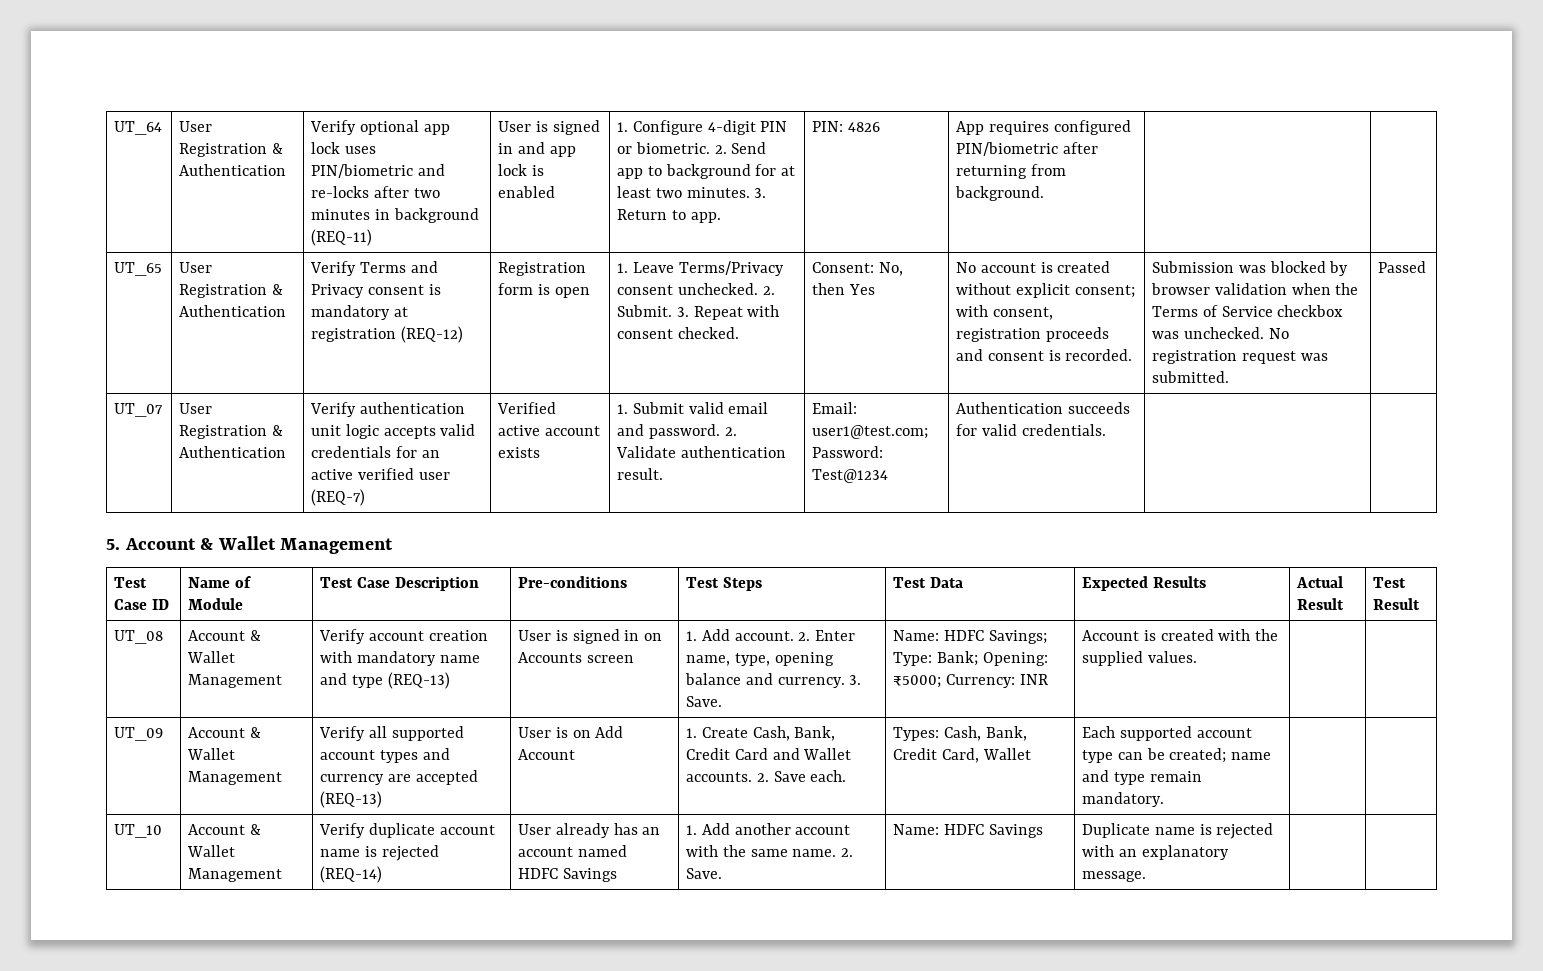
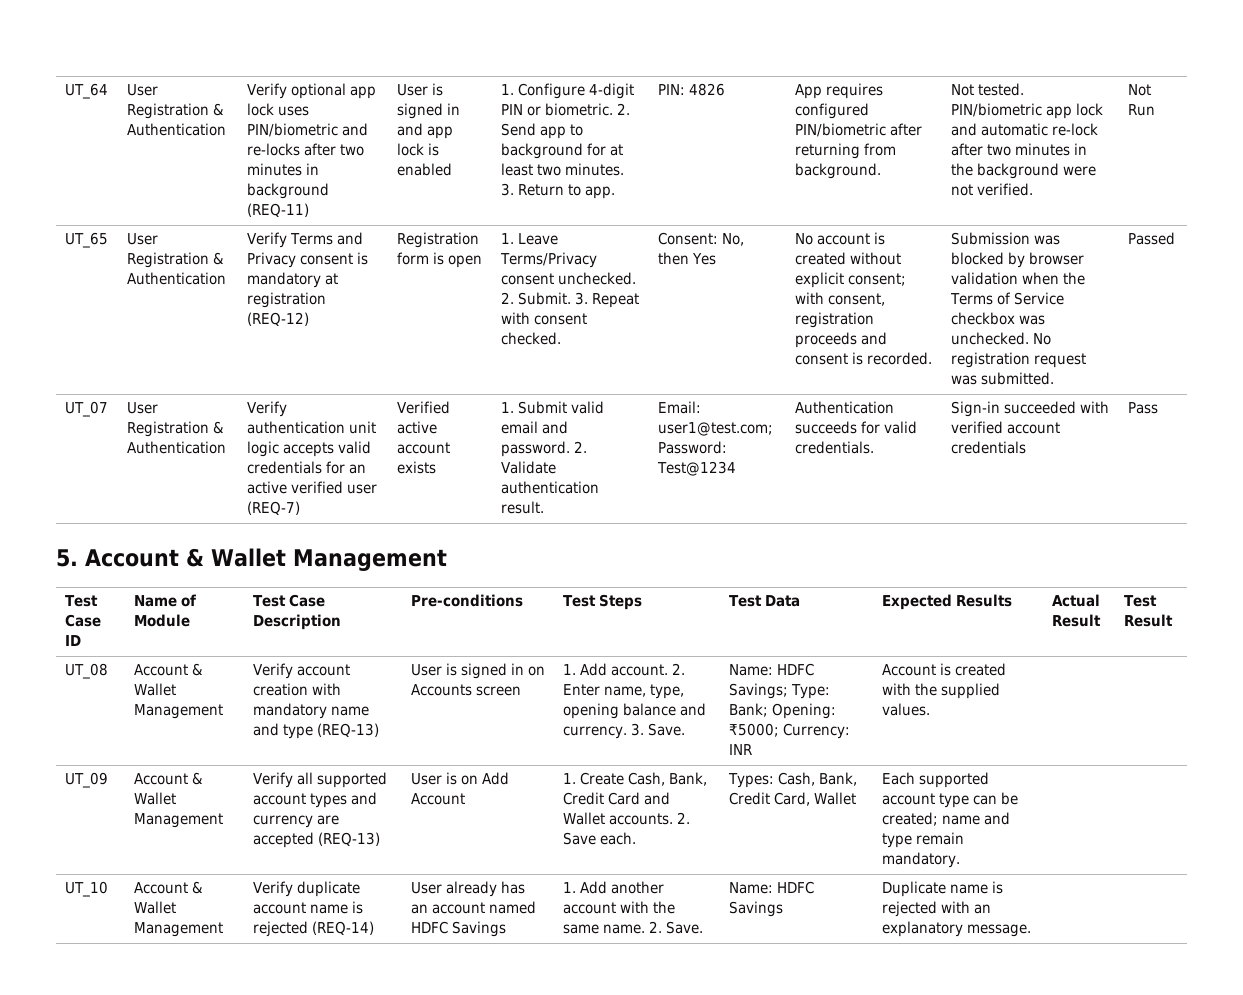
(1045, 193) | -> [951,83,1025,96] [951,103,1104,119] [951,123,1099,136] [951,143,1088,156] [951,163,1097,179] [951,183,1034,196] [1128,84,1152,96] [1128,104,1156,116] Not tested. PIN/biometric app lock and automatic re-lock after two minutes in the background were not verified. | Not Run
(1106, 430) | -> [951,401,1110,417] [951,421,1061,434] [951,441,1027,454] [1128,402,1159,414] Sign-in succeeded with verified account credentials | Pass

